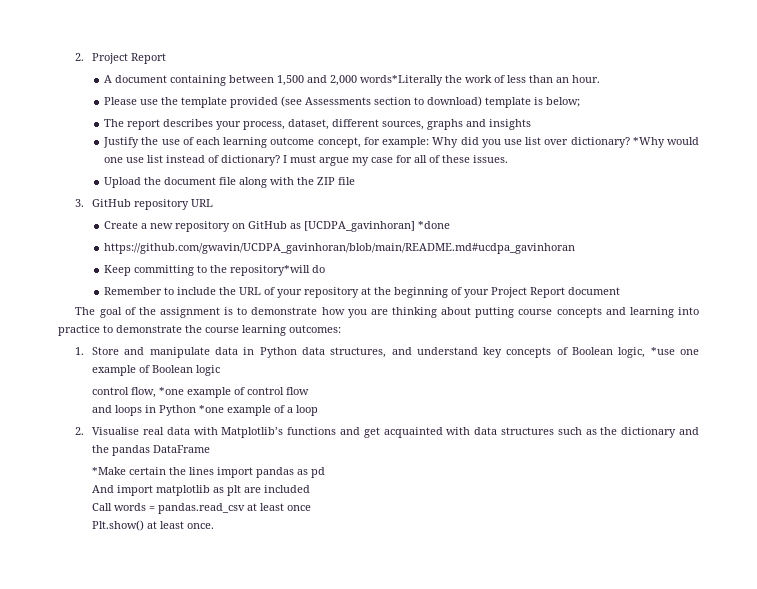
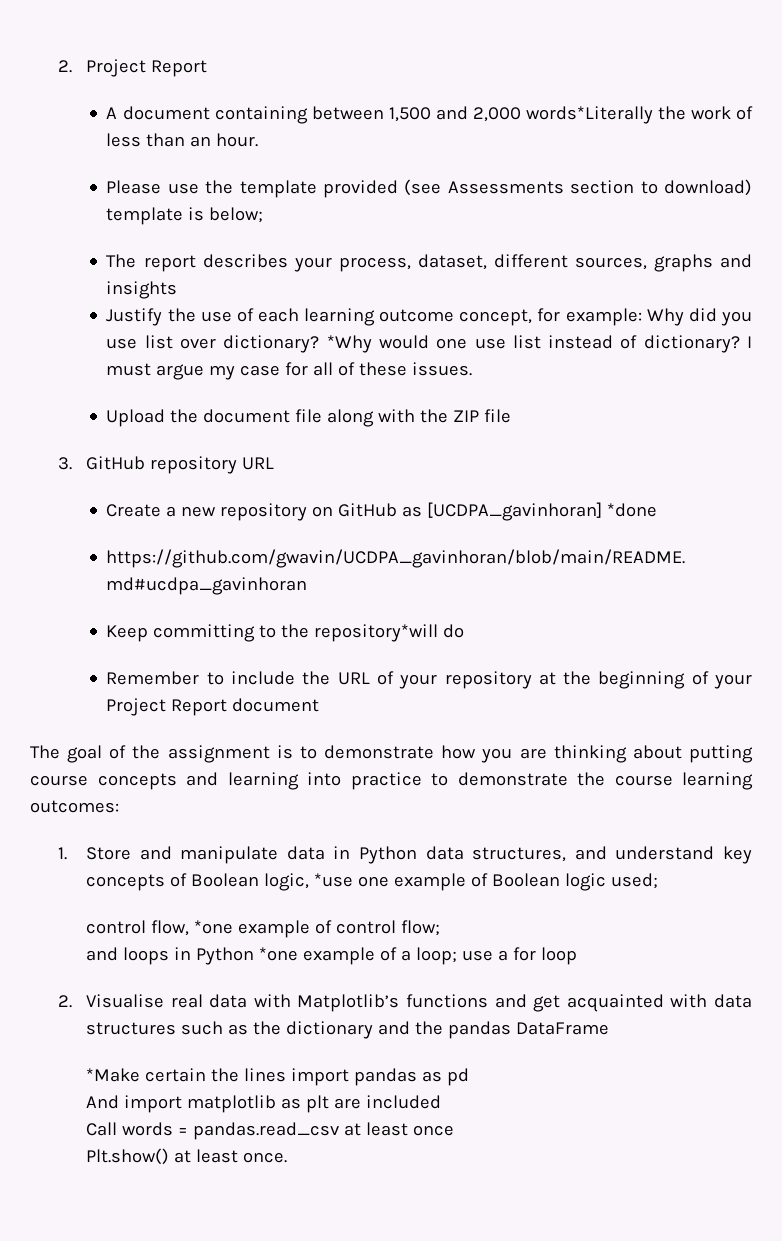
(221, 370) none -> [611,873,659,889] used;
[286,387,310,395] flow -> [401,920,441,936] flow;
(294, 410) none -> [416,947,537,965] loop; use a for

